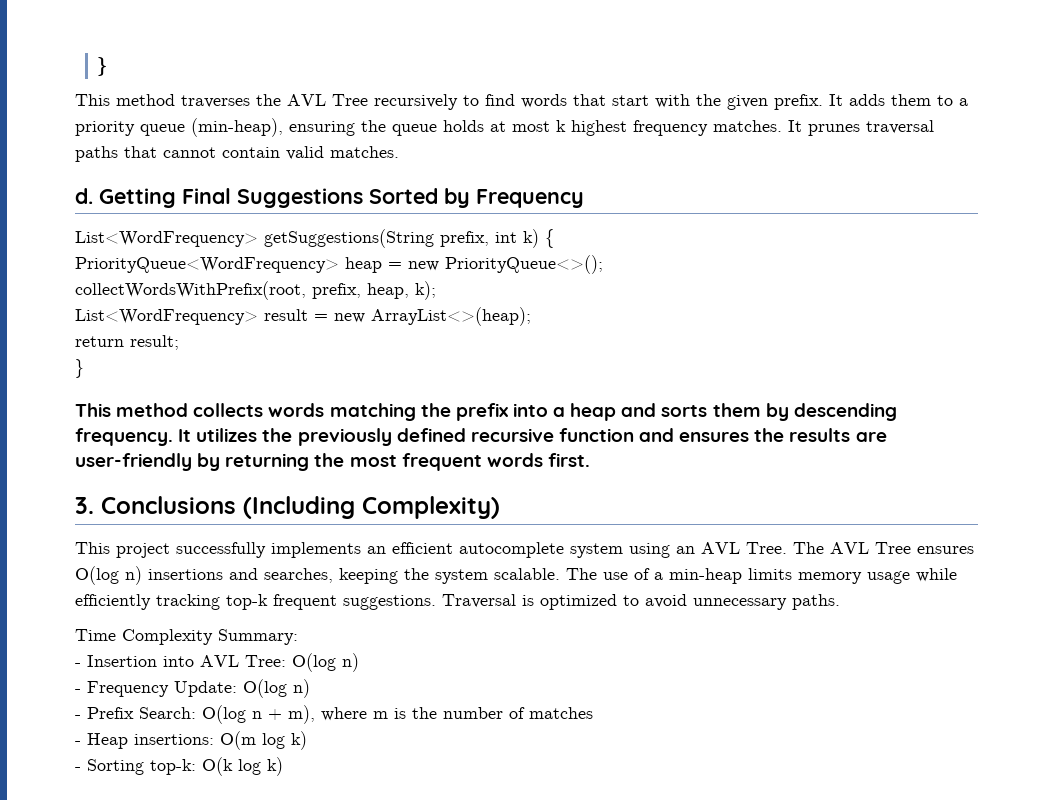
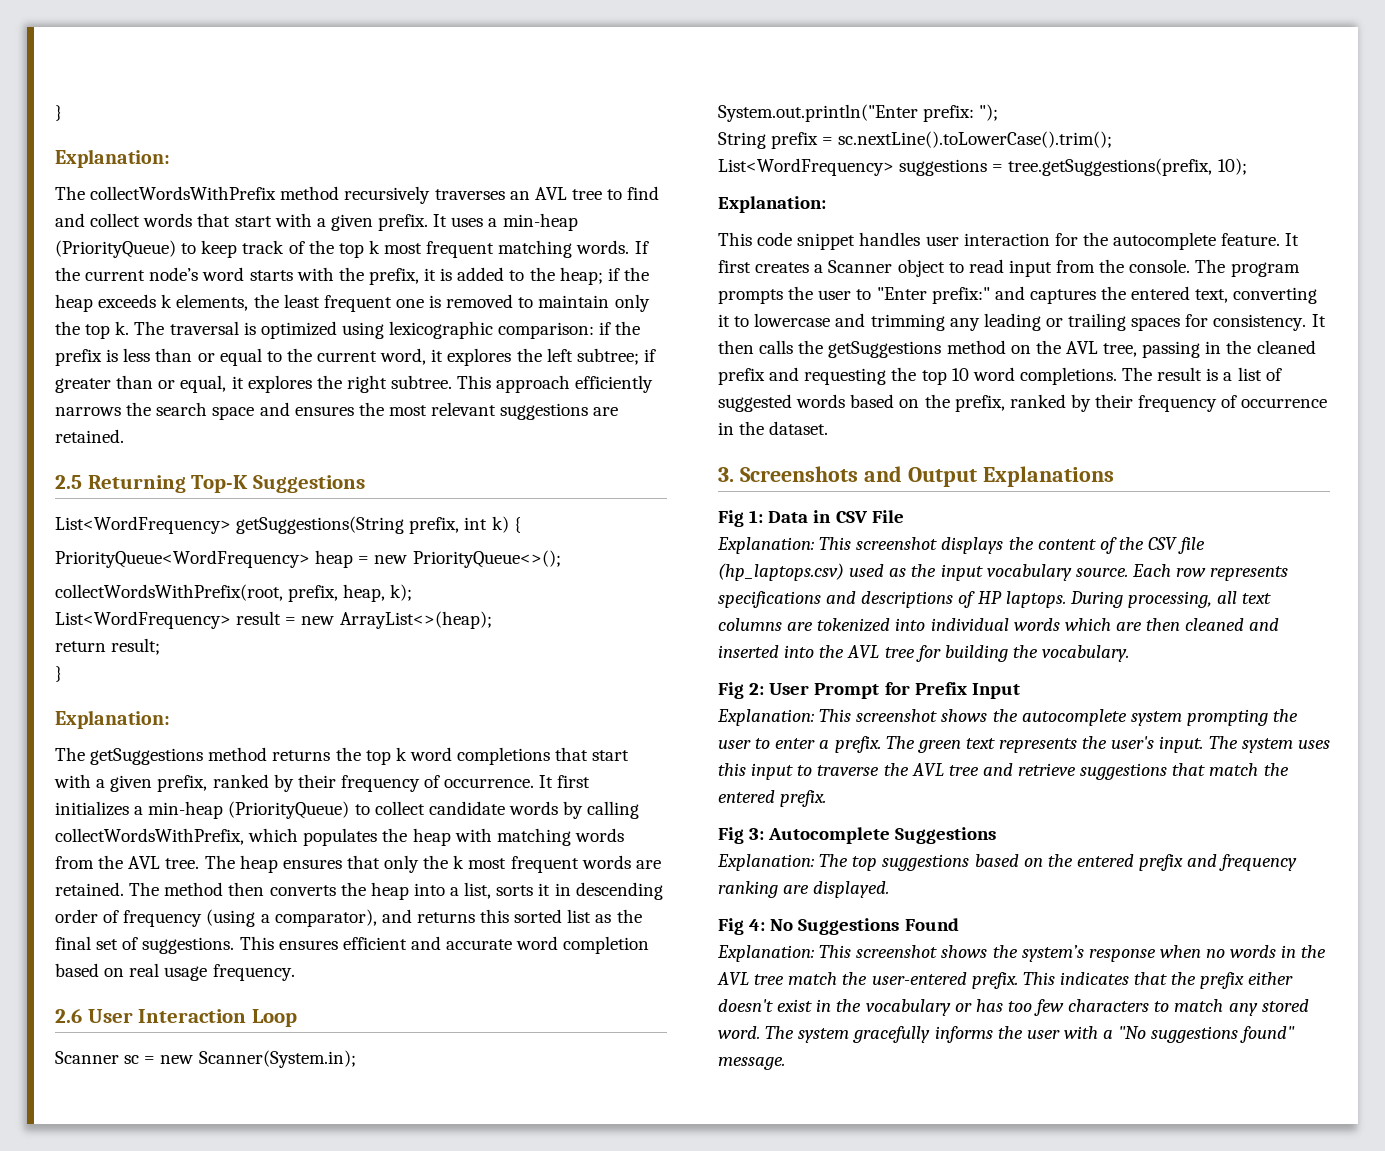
[97,57,108,76] [75,94,515,110] } // This method traverses the AVL Tree recursively to find -> [55,105,62,121] [55,149,170,168] [55,186,660,204] [55,213,141,227] } // Explanation: // The collectWordsWithPrefix method recursively traverses an AVL tree to find and collect
[696,94,721,106] the -> [316,218,326,227] a
[849,94,968,106] [75,118,934,137] [75,146,399,162] [75,188,584,208] adds them to a priority queue (min-heap), ensuring the queue holds at most k highest frequency matches. It prunes traversal paths that cannot contain valid matches. // d. Getting Final Suggestions Sorted by Frequency -> [451,213,578,231] [55,240,649,258] [55,267,649,285] [55,294,650,312] [55,321,641,339] [55,348,656,366] [55,375,654,393] [55,402,619,420] [55,429,124,443] [55,475,366,493] uses a min-heap (PriorityQueue) to keep track of the top k most frequent matching words. If the current node’s word starts with the prefix, it is added to the heap; if the heap exceeds k elements, the least frequent one is removed to maintain only the top k. The traversal is optimized using lexicographic comparison: if the prefix is less than or equal to the current word, it explores the left subtree; if greater than or equal, it explores the right subtree. This approach efficiently narrows the search space and ensures the most relevant suggestions are retained. // 2.5 Returning Top-K Suggestions
[75,403,897,421] [75,428,887,446] [75,453,590,471] [75,496,500,519] [75,542,974,558] [75,566,957,585] [75,594,840,610] [75,629,298,645] [75,653,359,672] [75,679,310,698] [75,705,593,724] [75,731,307,750] [75,757,283,776] This method collects words matching the prefix into a heap and sorts them by descending frequency. It utilizes the previously defined recursive function and ensures the results are user-friendly by returning the most frequent words first. // 3. Conclusions (Including Complexity) // This project successfully implements an efficient autocomplete system using an AVL Tree. The AVL Tree ensures O(log n) insertions and searches, keeping the system scalable. The use of a min-heap limits memory usage while efficiently tracking top-k frequent suggestions. Traversal is optimized to avoid unnecessary paths. // Time Complexity Summary: // - Insertion into AVL Tree: O(log n) // - Frequency Update: O(log n) // - Prefix Search: O(log n + m), where m is the number of matches // - Heap insertions: O(m log k) // - Sorting top-k: O(k log k) -> [55,710,170,729] [55,747,630,765] [54,774,591,792] [55,801,640,819] [55,828,624,846] [55,855,661,873] [55,882,663,900] [55,909,642,927] [55,936,650,954] [55,963,295,981] [55,1009,298,1027] [55,1050,356,1068] [718,104,999,122] [718,131,1113,149] [718,158,1247,176] [718,196,826,213] [718,232,1300,250] [718,259,1300,277] [718,286,1318,304] [718,313,1326,331] [718,340,1316,358] [718,367,1282,385] [718,394,1328,412] [718,421,829,435] [718,466,1114,487] [718,510,904,527] [717,537,1206,554] [718,563,1289,581] [718,591,1272,608] [718,618,1280,632] [718,645,1130,662] [718,682,1020,699] [717,709,1299,726] [718,736,1330,753] [718,763,1289,780] [718,790,827,807] [718,827,997,844] [717,854,1298,871] [718,881,890,898] [718,918,959,935] [717,945,1327,962] [717,972,1294,989] [718,999,1309,1016] [718,1026,1296,1043] [718,1057,785,1070] Explanation: // The getSuggestions method returns the top k word completions that start with a given prefix, ranked by their frequency of occurrence. It first initializes a min-heap (PriorityQueue) to collect candidate words by calling collectWordsWithPrefix, which populates the heap with matching words from the AVL tree. The heap ensures that only the k most frequent words are retained. The method then converts the heap into a list, sorts it in descending order of frequency (using a comparator), and returns this sorted list as the final set of suggestions. This ensures efficient and accurate word completion based on real usage frequency. // 2.6 User Interaction Loop // Scanner sc = new Scanner(System.in); // System.out.println("Enter prefix: "); // String prefix = sc.nextLine().toLowerCase().trim(); // List<WordFrequency> suggestions = tree.getSuggestions(prefix, 10); // Explanation: // This code snippet handles user interaction for the autocomplete feature. It first creates a Scanner object to read input from the console. The program prompts the user to "Enter prefix:" and captures the entered text, converting it to lowercase and trimming any leading or trailing spaces for consistency. It then calls the getSuggestions method on the AVL tree, passing in the cleaned prefix and requesting the top 10 word completions. The result is a list of suggested words based on the prefix, ranked by their frequency of occurrence in the dataset. // 3. Screenshots and Output Explanations // Fig 1: Data in CSV File // Explanation: This screenshot displays the content of the CSV file (hp_laptops.csv) used as the input vocabulary source. Each row represents specifications and descriptions of HP laptops. During processing, all text columns are tokenized into individual words which are then cleaned and inserted into the AVL tree for building the vocabulary. // Fig 2: User Prompt for Prefix Input // Explanation: This screenshot shows the autocomplete system prompting the user to enter a prefix. The green text represents the user's input. The system uses this input to traverse the AVL tree and retrieve suggestions that match the entered prefix. // Fig 3: Autocomplete Suggestions // Explanation: The top suggestions based on the entered prefix and frequency ranking are displayed. // Fig 4: No Suggestions Found // Explanation: This screenshot shows the system’s response when no words in the AVL tree match the user-entered prefix. This indicates that the prefix either doesn't exist in the vocabulary or has too few characters to match any stored word. The system gracefully informs the user with a "No suggestions found" message.

